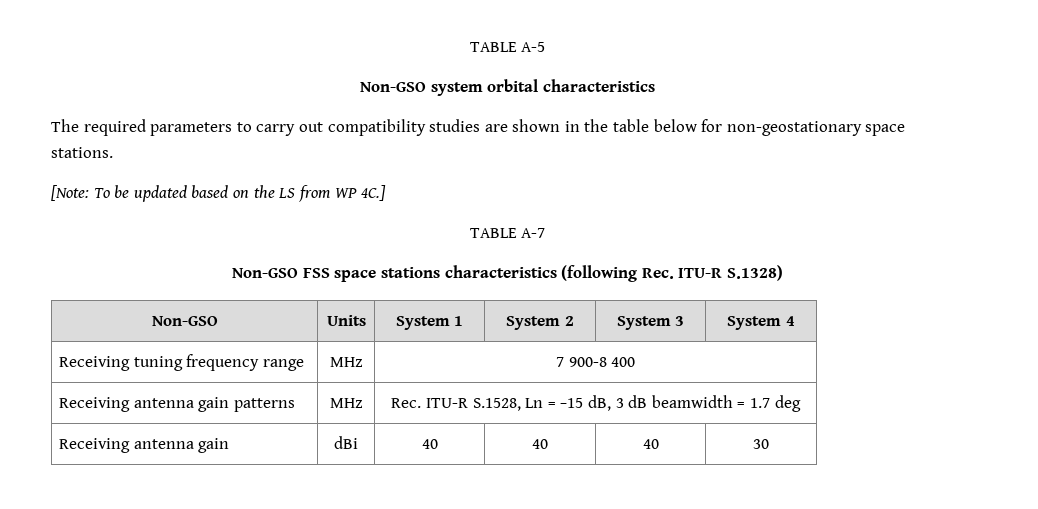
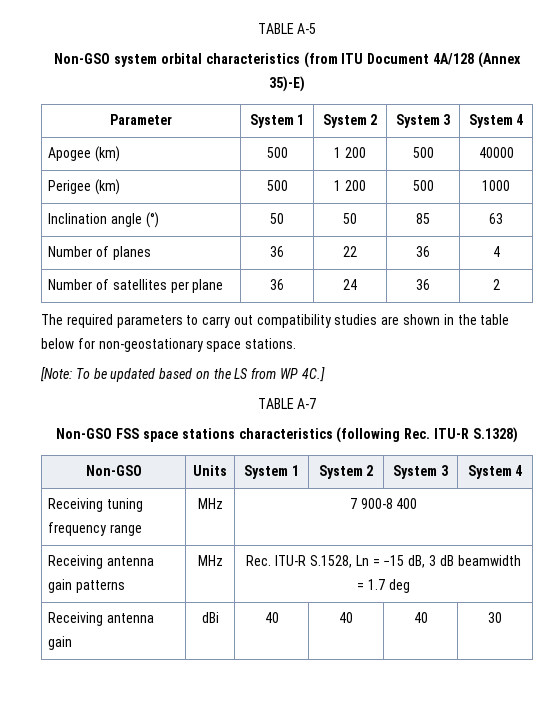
(655, 85) none -> [303,52,521,68] [269,76,305,92] [110,114,172,125] [249,114,305,128] [322,114,378,128] [395,114,451,128] [468,114,524,128] [48,146,121,162] [266,147,288,158] [334,147,366,158] [412,147,434,158] [478,147,514,158] [48,179,121,195] [266,180,288,191] [334,180,366,191] [412,180,434,191] [482,180,510,191] [48,212,159,228] [270,213,284,224] [343,213,357,224] [416,213,430,224] [489,213,503,224] [48,246,151,260] [270,246,284,257] [343,246,357,257] [416,246,430,257] [492,246,500,257] [48,279,224,293] [270,279,284,290] [343,279,357,290] [416,279,430,290] [492,279,500,290] (from ITU Document 4A/128 (Annex 35)-E) // Parameter | System 1 | System 2 | System 3 | System 4 // Apogee (km) | 500 | 1 200 | 500 | 40000 // Perigee (km) | 500 | 1 200 | 500 | 1000 // Inclination angle (°) | 50 | 50 | 85 | 63 // Number of planes | 36 | 22 | 36 | 4 // Number of satellites per plane | 36 | 24 | 36 | 2

